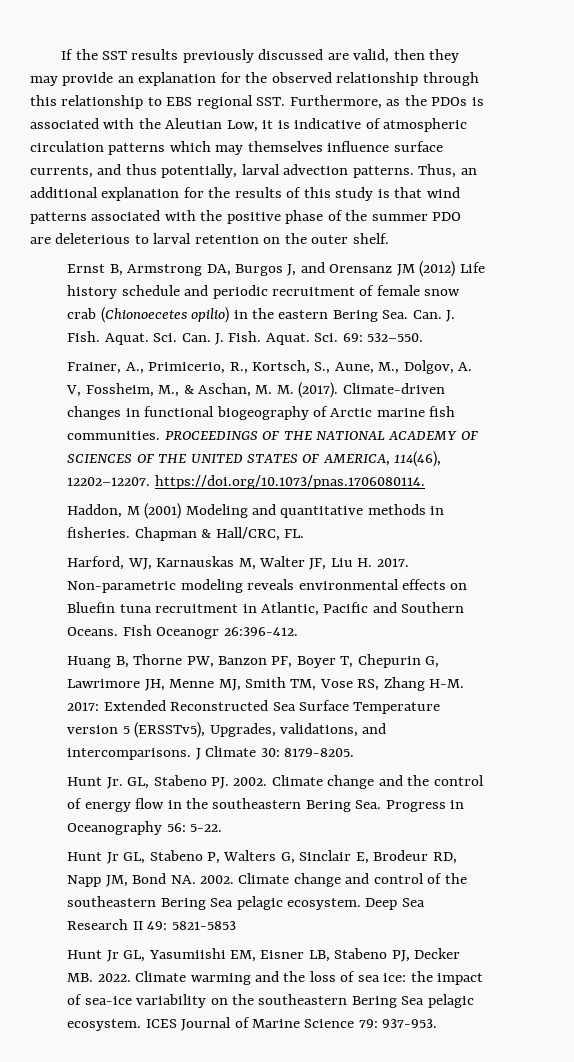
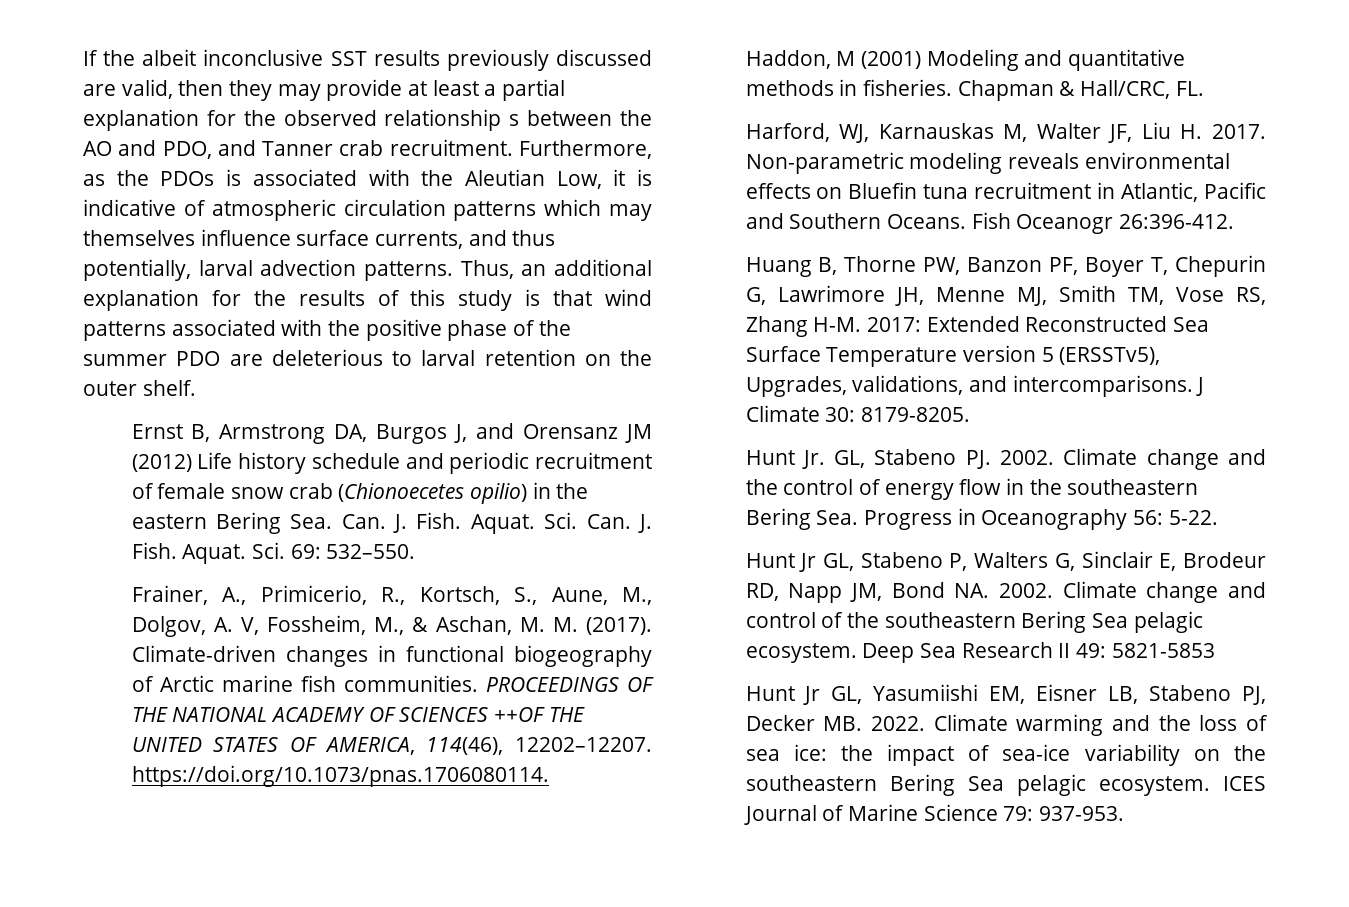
(98, 54) none -> [142,49,324,66] albeit inconclusive
[117,76,134,83] an -> [408,79,566,101] at least a partial
[422,72,479,86] [30,95,286,109] through this relationship to EBS regional SST. -> [509,110,652,126] [83,139,513,159] s between the AO and PDO, and Tanner crab recruitment.
[136,454,154,463] OF -> [493,707,545,722] ++OF

